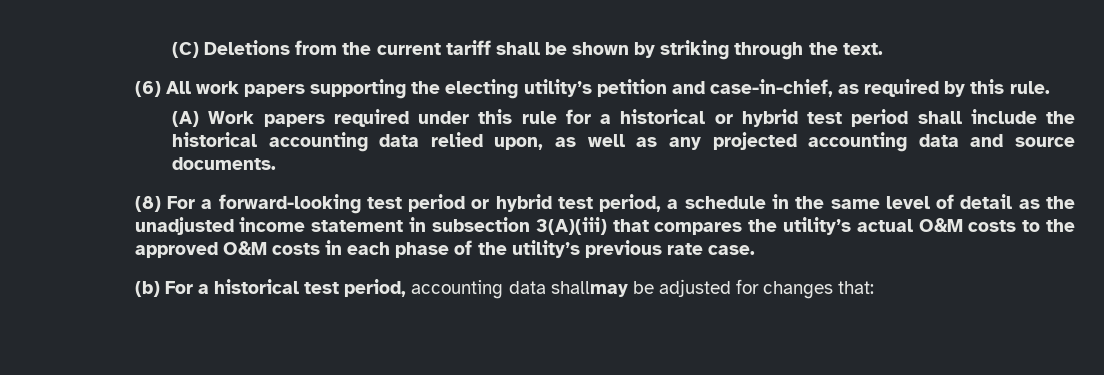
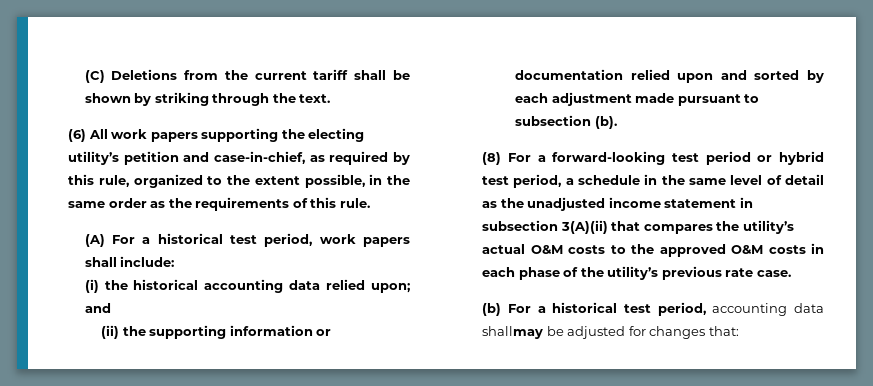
[1009,81,1050,94] [171,109,1037,127] rule. // (A) Work papers required under this rule for a historical or hybrid test period shall include -> [98,174,411,188] [68,197,370,211] [84,233,410,247] [84,256,175,267] [84,279,99,293] rule, organized to the extent possible, in the same order as the requirements of this rule. // (A) For a historical test period, work papers shall include: // (i)
[494,132,1075,152] [171,157,276,170] upon, as well as any projected accounting data and source documents. -> [371,283,410,293] [84,303,111,313] [101,325,332,339] [515,69,824,83] [515,92,760,106] [515,115,617,129] upon; and // (ii) the supporting information or documentation relied upon and sorted by each adjustment made pursuant to subsection (b).
[535,217,607,235] 3(A)(iii) -> [560,220,608,234] 3(A)(ii)

